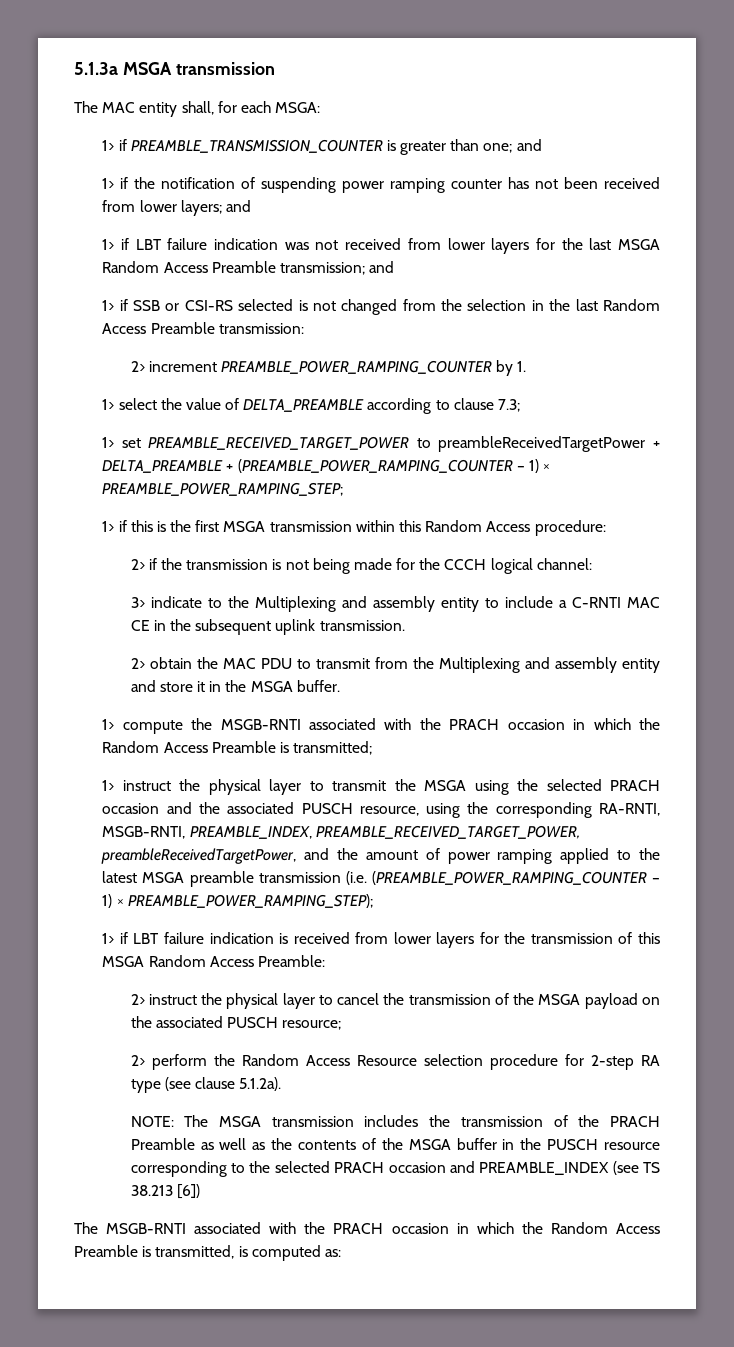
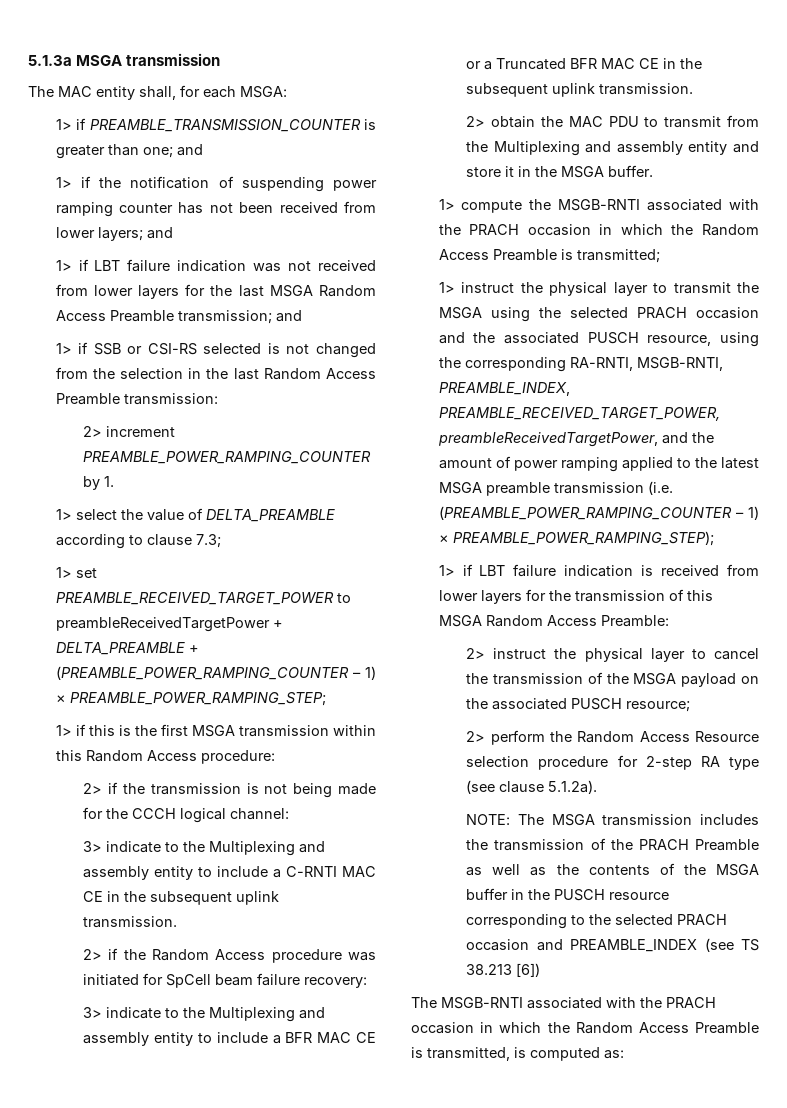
(405, 625) none -> [83,948,376,963] [83,973,368,988] [83,1007,326,1022] [83,1032,376,1046] [466,58,703,70] [466,83,694,97] // 2> if the Random Access procedure was initiated for SpCell beam failure recovery: // 3> indicate to the Multiplexing and assembly entity to include a BFR MAC CE or a Truncated BFR MAC CE in the subsequent uplink transmission.

